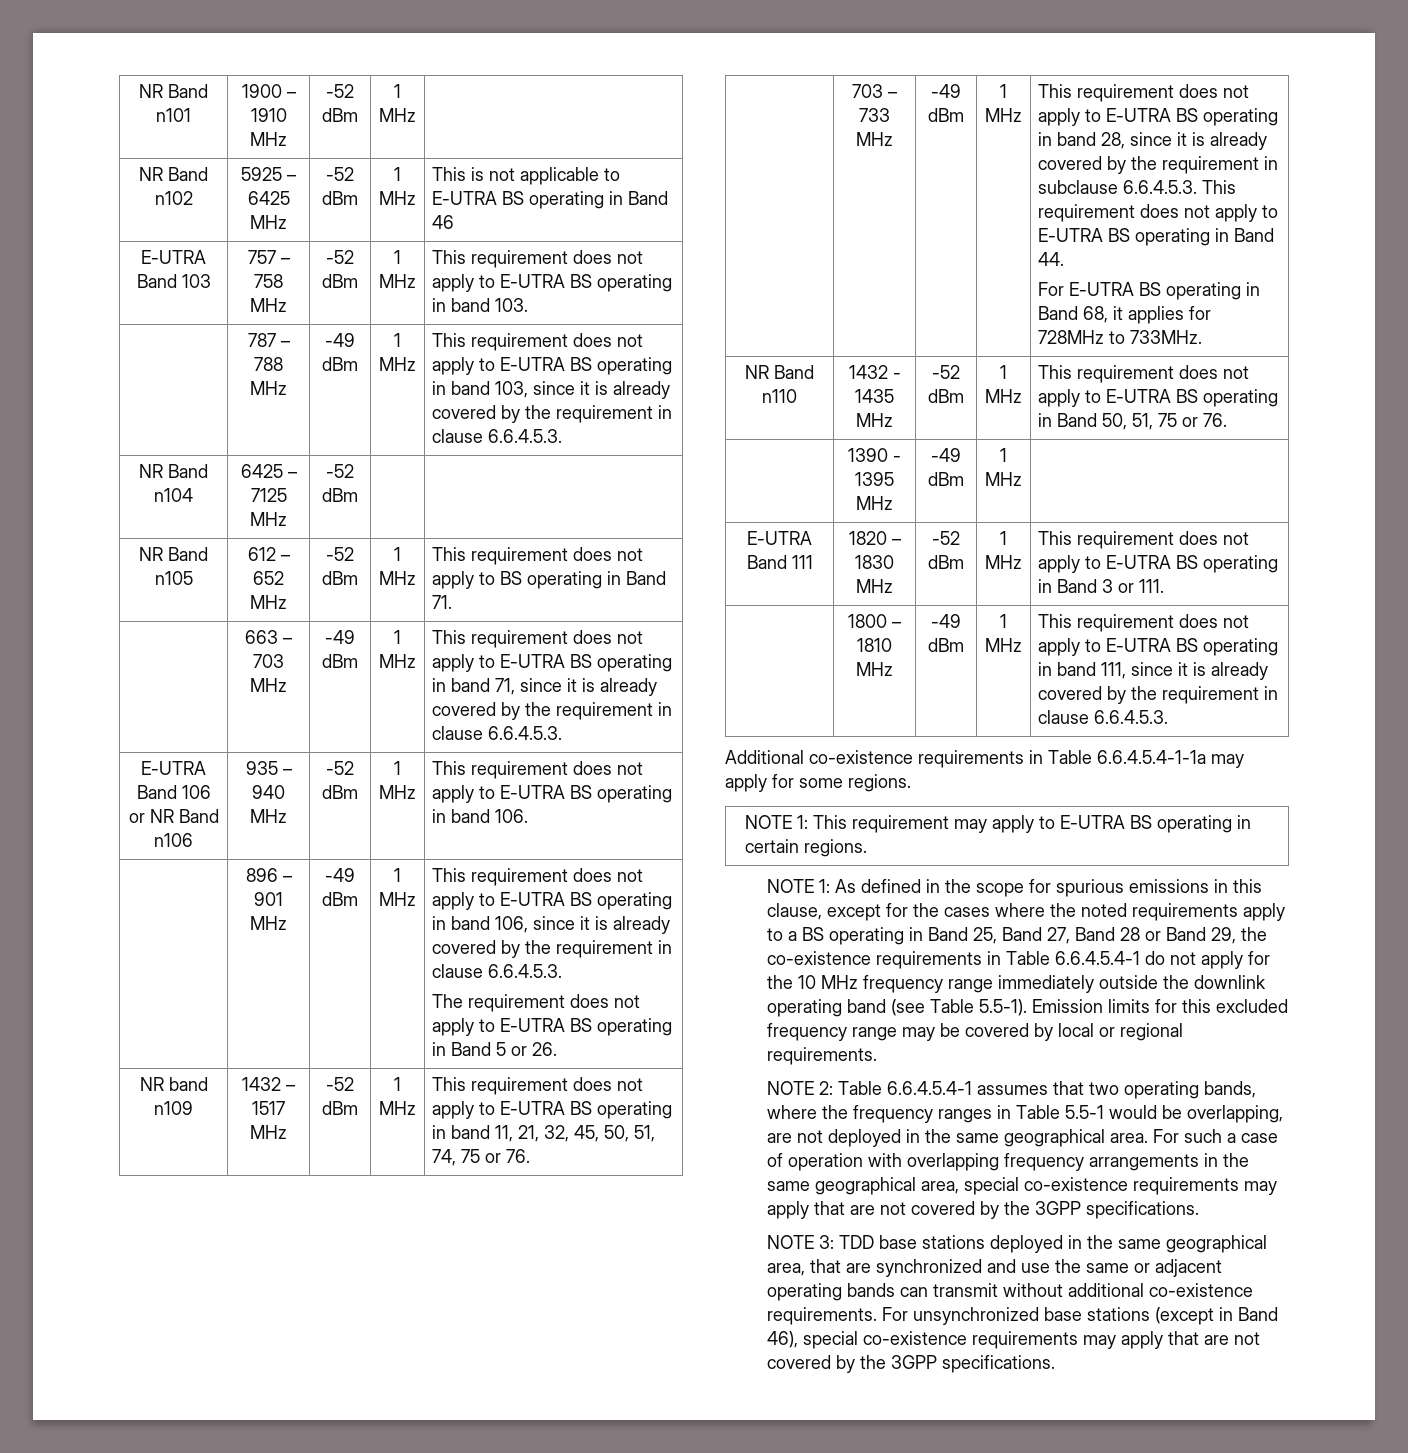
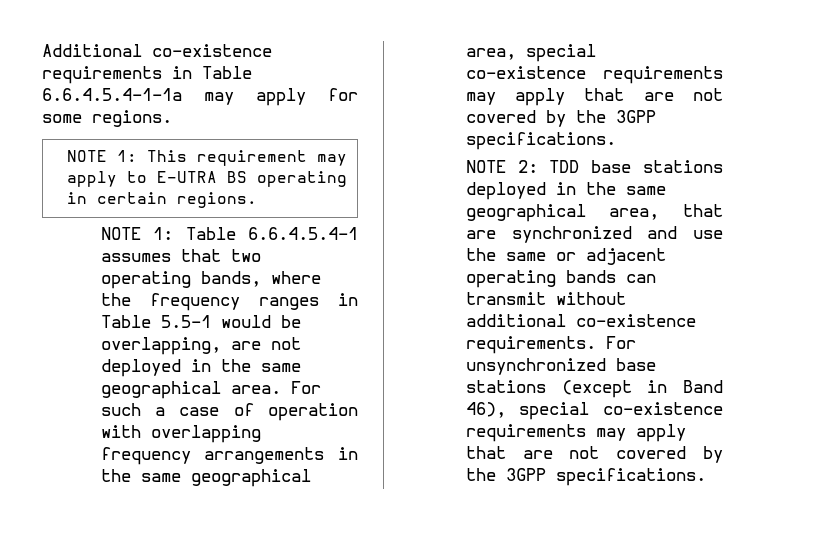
[139,84,208,98] [156,108,191,122] [241,84,296,98] [250,108,287,122] [250,132,287,146] [326,84,354,98] [322,108,358,122] [394,84,401,98] [379,108,416,122] [139,167,208,181] [154,191,193,205] [241,167,296,181] [247,191,290,205] [250,215,287,229] [326,167,354,181] [322,191,358,205] [394,167,401,181] [379,191,416,205] [431,167,620,185] [431,191,668,209] [431,215,454,229] [141,250,206,264] [136,274,211,288] [247,250,290,264] [254,274,283,288] [250,298,287,312] [326,250,354,264] [322,274,358,288] [394,250,401,264] [379,274,416,288] [431,250,643,268] [431,274,672,292] [431,298,528,312] [247,333,290,347] [254,357,283,371] [250,381,287,395] [325,333,355,347] [322,357,358,371] [394,333,401,347] [379,357,416,371] [431,333,643,351] [431,357,672,375] [431,381,670,399] [431,405,672,423] [431,429,562,443] [139,464,208,478] [154,488,193,502] [240,464,297,478] [250,488,287,502] [250,512,287,526] [326,464,354,478] [322,488,358,502] [139,547,208,561] [154,571,193,585] [247,547,290,561] [253,571,284,585] [250,595,287,609] [326,547,354,561] [322,571,358,585] [394,547,401,561] [379,571,416,585] [431,547,643,565] [431,571,666,589] [431,595,452,609] [245,630,292,644] [253,654,284,668] [250,678,287,692] [325,630,355,644] [322,654,358,668] [394,630,401,644] [379,654,416,668] [431,630,643,648] [431,654,672,672] [431,678,657,696] [431,702,672,720] [431,726,562,740] [141,761,206,775] [136,785,211,799] [128,809,219,823] [154,833,193,847] [245,761,292,775] [252,785,285,799] [250,809,287,823] [326,761,354,775] [322,785,358,799] [394,761,401,775] [379,785,416,799] [431,761,643,779] [431,785,672,803] [431,809,528,823] [245,868,292,882] [254,892,283,906] [250,916,287,930] [325,868,355,882] [322,892,358,906] [394,868,401,882] [379,892,416,906] [431,868,643,886] [431,892,672,910] [431,916,670,934] [431,940,672,958] [431,964,562,978] [431,994,640,1012] [431,1018,672,1036] [431,1042,557,1056] [139,1077,208,1091] [154,1101,193,1115] [242,1077,295,1091] [252,1101,285,1115] [250,1125,287,1139] [326,1077,354,1091] [322,1101,358,1115] [394,1077,401,1091] [379,1101,416,1115] [431,1077,643,1095] [431,1101,672,1119] [431,1125,655,1142] [431,1149,530,1166] [852,84,897,98] [859,108,890,122] [856,132,893,146] [931,84,961,98] [928,108,964,122] [1000,84,1007,98] [985,108,1022,122] [1037,84,1249,102] [1037,108,1278,126] [1037,132,1267,150] [1037,156,1278,174] [1037,180,1236,194] [1037,204,1278,222] [1037,228,1274,246] [1037,252,1064,266] [1037,282,1260,300] [1037,306,1211,324] [1037,330,1202,344] [745,365,814,379] [762,389,797,403] [848,365,901,379] [855,389,894,403] [856,413,893,427] [932,365,960,379] [928,389,964,403] [1000,365,1007,379] [985,389,1022,403] [1037,365,1249,383] [1037,389,1278,407] [1037,413,1227,430] [848,448,901,462] [855,472,894,486] [856,496,893,510] [931,448,961,462] [928,472,964,486] [1000,448,1007,462] [985,472,1022,486] [747,531,812,545] [746,555,813,569] [848,531,901,545] [855,555,894,569] [856,579,893,593] [932,531,960,545] [928,555,964,569] [1000,531,1007,545] [985,555,1022,569] [1037,531,1249,549] [1037,555,1278,573] [1037,579,1164,593] [848,614,901,628] [857,638,892,652] [856,662,893,676] [931,614,961,628] [928,638,964,652] [1000,614,1007,628] [985,638,1022,652] [1037,614,1249,632] [1037,638,1278,656] [1037,662,1268,680] [1037,686,1278,704] [1037,710,1168,724] NR Band n101 | 1900 – 1910 MHz | -52 dBm | 1 MHz | // NR Band n102 | 5925 – 6425 MHz | -52 dBm | 1 MHz | This is not applicable to E-UTRA BS operating in Band 46 // E-UTRA Band 103 | 757 – 758 MHz | -52 dBm | 1 MHz | This requirement does not apply to E-UTRA BS operating in band 103. // | 787 – 788 MHz | -49 dBm | 1 MHz | This requirement does not apply to E-UTRA BS operating in band 103, since it is already covered by the requirement in clause 6.6.4.5.3. // NR Band n104 | 6425 – 7125 MHz | -52 dBm | | // NR Band n105 | 612 – 652 MHz | -52 dBm | 1 MHz | This requirement does not apply to BS operating in Band 71. // | 663 – 703 MHz | -49 dBm | 1 MHz | This requirement does not apply to E-UTRA BS operating in band 71, since it is already covered by the requirement in clause 6.6.4.5.3. // E-UTRA Band 106 or NR Band n106 | 935 – 940 MHz | -52 dBm | 1 MHz | This requirement does not apply to E-UTRA BS operating in band 106. // | 896 – 901 MHz | -49 dBm | 1 MHz | This requirement does not apply to E-UTRA BS operating in band 106, since it is already covered by the requirement in clause 6.6.4.5.3. // The requirement does not apply to E-UTRA BS operating in Band 5 or 26. // NR band n109 | 1432 – 1517 MHz | -52 dBm | 1 MHz | This requirement does not apply to E-UTRA BS operating in band 11, 21, 32, 45, 50, 51, 74, 75 or 76. // | 703 – 733 MHz | -49 dBm | 1 MHz | This requirement does not apply to E-UTRA BS operating in band 28, since it is already covered by the requirement in subclause 6.6.4.5.3. This requirement does not apply to E-UTRA BS operating in Band 44. // For E-UTRA BS operating in Band 68, it applies for 728MHz to 733MHz. // NR Band n110 | 1432 - 1435 MHz | -52 dBm | 1 MHz | This requirement does not apply to E-UTRA BS operating in Band 50, 51, 75 or 76. // | 1390 - 1395 MHz | -49 dBm | 1 MHz | // E-UTRA Band 111 | 1820 – 1830 MHz | -52 dBm | 1 MHz | This requirement does not apply to E-UTRA BS operating in Band 3 or 111. // | 1800 – 1810 MHz | -49 dBm | 1 MHz | This requirement does not apply to E-UTRA BS operating in band 111, since it is already covered by the requirement in clause 6.6.4.5.3. // -> (42, 50) none
[834,879,1262,897] [766,903,1285,921] [766,927,1267,945] [766,951,1270,969] [766,975,1266,993] [766,999,1288,1017] [766,1023,1183,1041] [766,1047,877,1065] [766,1081,833,1095] As defined in the scope for spurious emissions in this clause, except for the cases where the noted requirements apply to a BS operating in Band 25, Band 27, Band 28 or Band 29, the co-existence requirements in Table 6.6.4.5.4-1 do not apply for the 10 MHz frequency range immediately outside the downlink operating band (see Table 5.5-1). Emission limits for this excluded frequency range may be covered by local or regional requirements. // NOTE 2: -> (174, 233) none
[818,1235,834,1249] 3: -> [517,160,538,173] 2:

